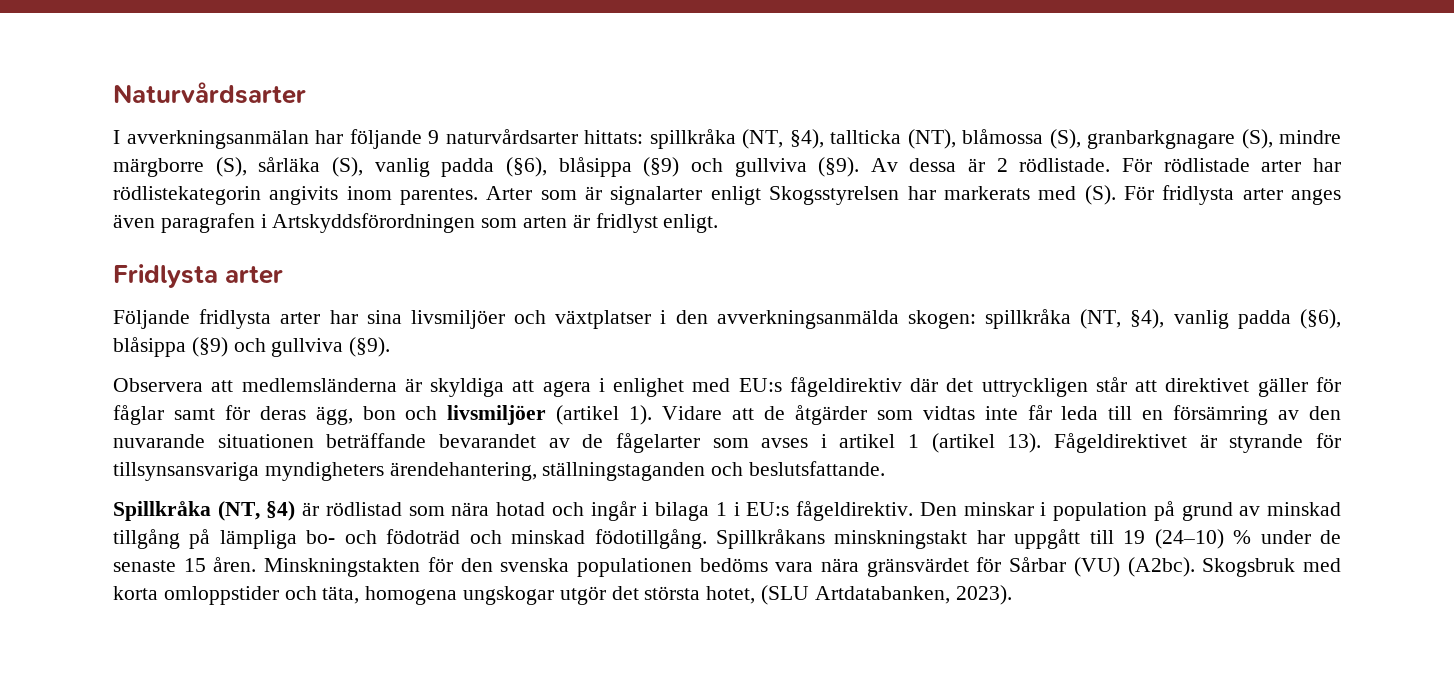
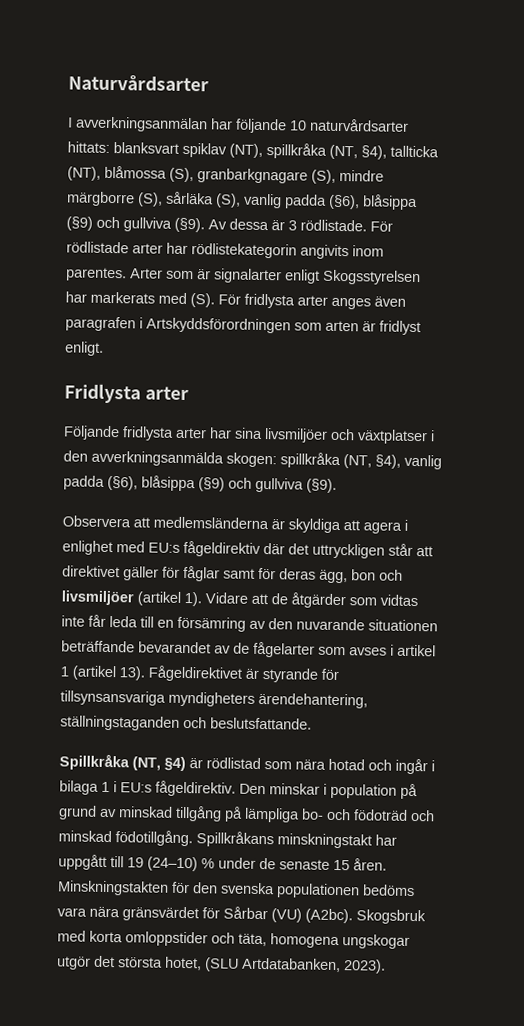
[428,130,439,144] 9 -> [290,120,307,131] 10
(643, 137) none -> [113,142,263,158] blanksvart spiklav (NT),
[996,158,1008,172] 2 -> [288,220,297,231] 3

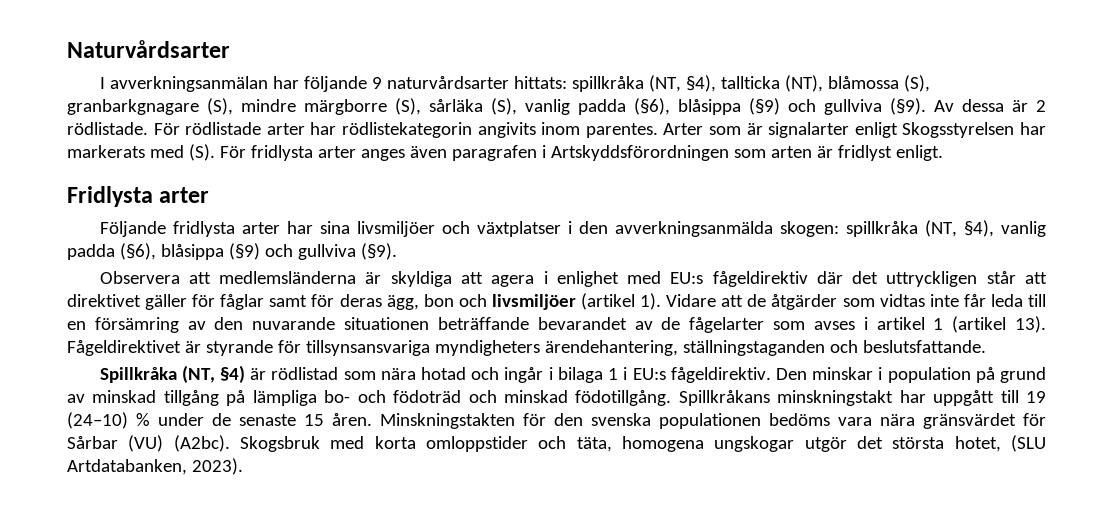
[290,120,307,131] 10 -> [371,77,382,89] 9
[113,142,263,158] blanksvart spiklav (NT), -> (567, 82) none
[288,220,297,231] 3 -> [1036,100,1046,112] 2

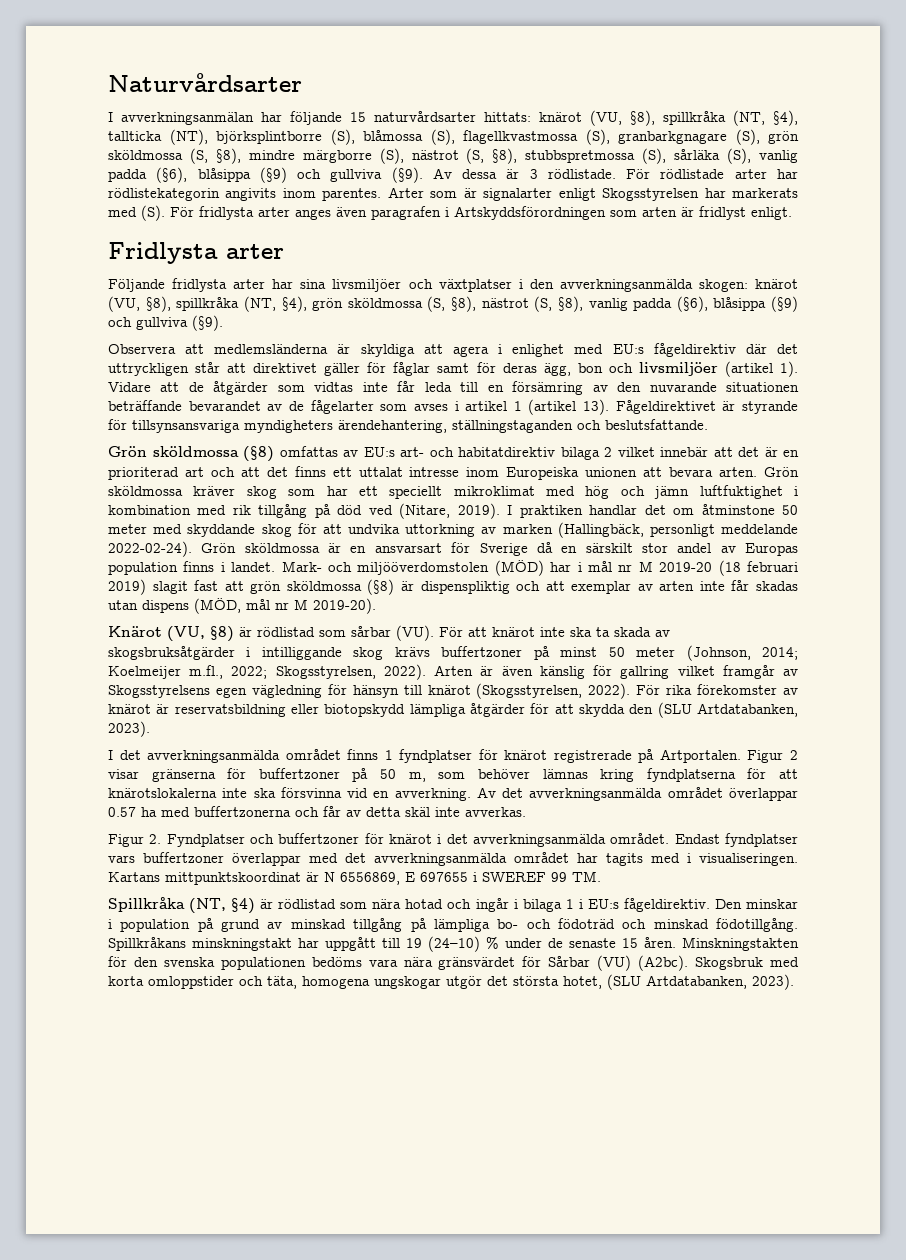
[371,77,382,89] 9 -> [350,112,366,122] 15
(567, 82) none -> [539,110,655,126] knärot (VU, §8),
[827,75,930,92] [67,98,387,115] blåmossa (S), granbarkgnagare (S), mindre märgborre -> [216,129,799,145] [108,148,636,164] björksplintborre (S), blåmossa (S), flagellkvastmossa (S), granbarkgnagare (S), grön sköldmossa (S, §8), mindre märgborre (S), nästrot (S, §8), stubbspretmossa
[1036,100,1046,112] 2 -> [529,169,538,179] 3
[845,220,994,237] spillkråka (NT, §4), -> [755,279,798,289] [108,296,583,312] knärot (VU, §8), spillkråka (NT, §4), grön sköldmossa (S, §8), nästrot (S, §8),
(986, 346) none -> [108,446,799,462] [108,466,799,480] [108,485,798,499] [108,503,798,519] [108,522,798,538] [108,541,798,557] [108,560,798,576] [108,579,798,595] [108,598,376,614] [108,625,670,642] [108,645,798,661] [108,664,799,680] [108,683,798,699] [108,702,799,718] [108,721,150,737] [108,749,799,763] [108,768,799,782] [108,787,798,801] [108,806,526,817] [108,833,798,847] [108,852,798,866] [108,871,601,885] // Grön sköldmossa (§8) omfattas av EU:s art- och habitatdirektiv bilaga 2 vilket innebär att det är en prioriterad art och att det finns ett uttalat intresse inom Europeiska unionen att bevara arten. Grön sköldmossa kräver skog som har ett speciellt mikroklimat med hög och jämn luftfuktighet i kombination med rik tillgång på död ved (Nitare, 2019). I praktiken handlar det om åtminstone 50 meter med skyddande skog för att undvika uttorkning av marken (Hallingbäck, personligt meddelande 2022-02-24). Grön sköldmossa är en ansvarsart för Sverige då en särskilt stor andel av Europas population finns i landet. Mark- och miljööverdomstolen (MÖD) har i mål nr M 2019-20 (18 februari 2019) slagit fast att grön sköldmossa (§8) är dispenspliktig och att exemplar av arten inte får skadas utan dispens (MÖD, mål nr M 2019-20). // Knärot (VU, §8) är rödlistad som sårbar (VU). För att knärot inte ska ta skada av skogsbruksåtgärder i intilliggande skog krävs buffertzoner på minst 50 meter (Johnson, 2014; Koelmeijer m.fl., 2022; Skogsstyrelsen, 2022). Arten är även känslig för gallring vilket framgår av Skogsstyrelsens egen vägledning för hänsyn till knärot (Skogsstyrelsen, 2022). För rika förekomster av knärot är reservatsbildning eller biotopskydd lämpliga åtgärder för att skydda den (SLU Artdatabanken, 2023). // I det avverkningsanmälda området finns 1 fyndplatser för knärot registrerade på Artportalen. Figur 2 visar gränserna för buffertzoner på 50 m, som behöver lämnas kring fyndplatserna för att knärotslokalerna inte ska försvinna vid en avverkning. Av det avverkningsanmälda området överlappar 0.57 ha med buffertzonerna och får av detta skäl inte avverkas. // Figur 2. Fyndplatser och buffertzoner för knärot i det avverkningsanmälda området. Endast fyndplatser vars buffertzoner överlappar med det avverkningsanmälda området har tagits med i visualiseringen. Kartans mittpunktskoordinat är N 6556869, E 697655 i SWEREF 99 TM.

